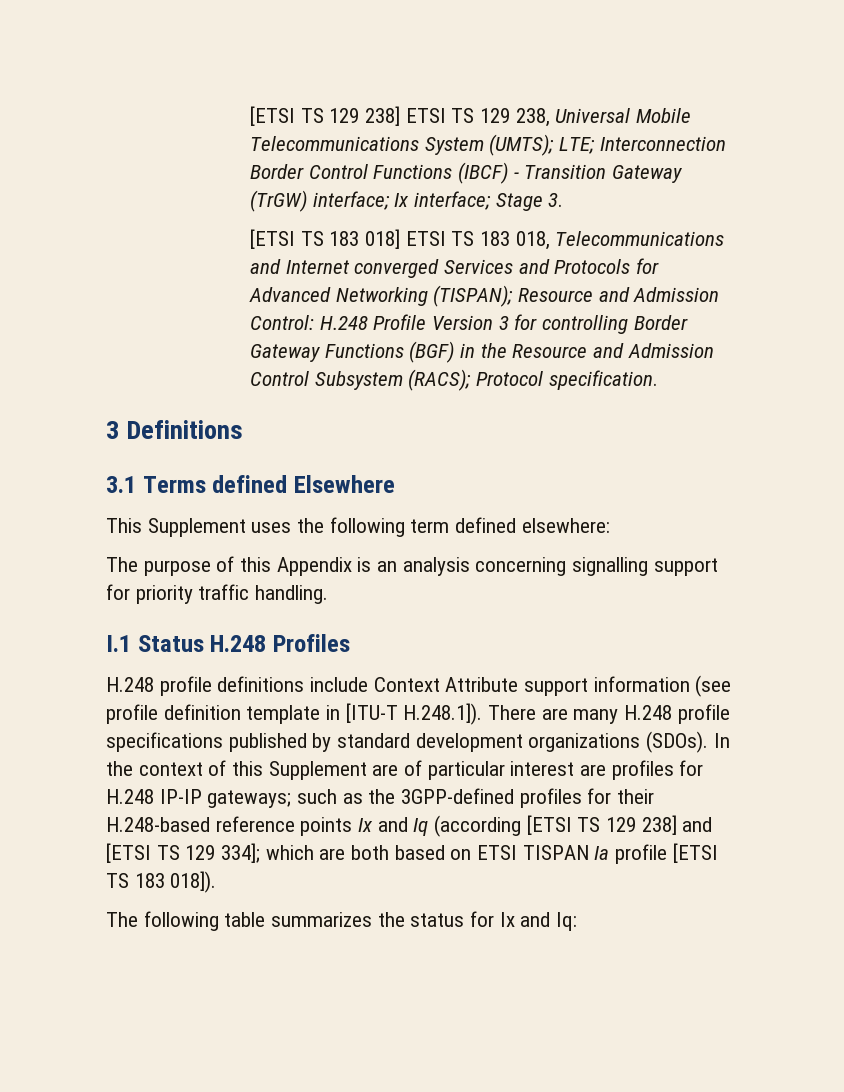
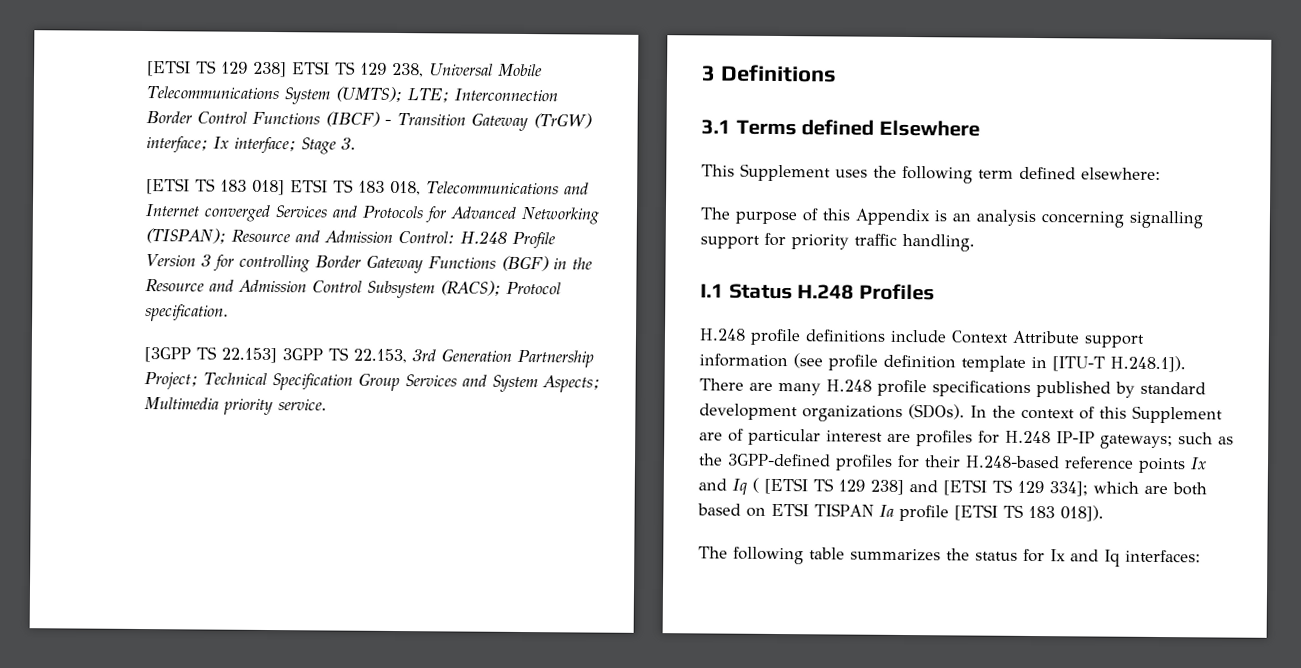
(658, 380) none -> [144,346,595,368] [144,372,601,393] [144,397,328,416] // [3GPP TS 22.153] 3GPP TS 22.153, 3rd Generation Partnership Project; Technical Specification Group Services and System Aspects; Multimedia priority service.
[434,815,522,837] (according -> [752,477,759,493] (
[556,912,578,931] Iq: -> [1104,549,1201,567] Iq interfaces:

